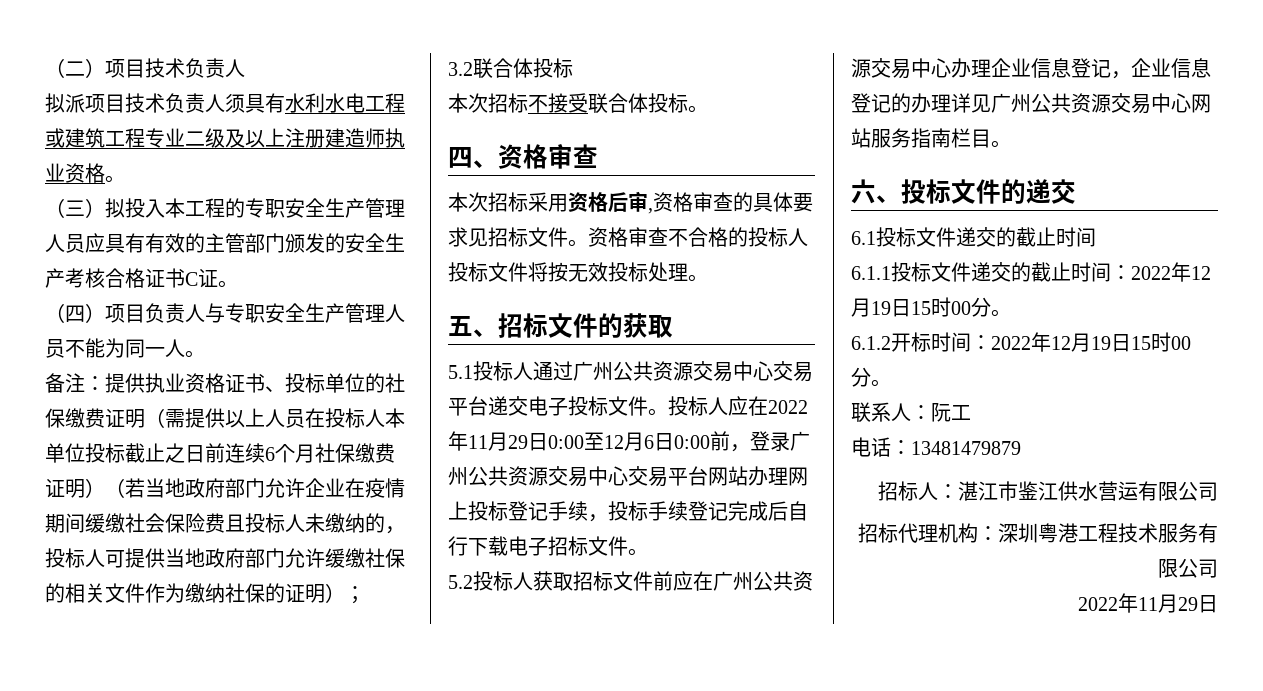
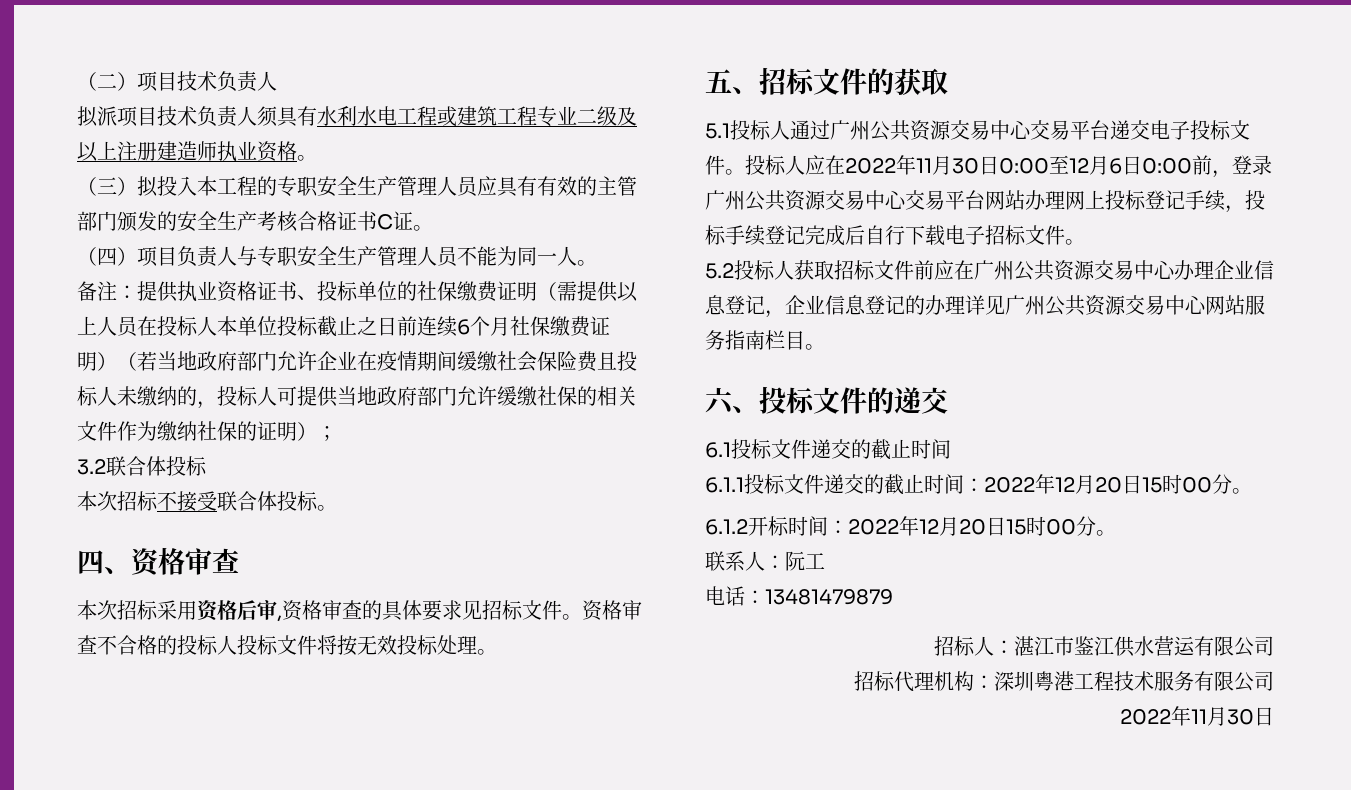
[508,435,528,449] 29 -> [952,158,979,174] 30
[871,301,891,315] 19 -> [1095,477,1122,493] 20
[1091,336,1111,350] 19 -> [959,519,986,535] 20
[1178,597,1198,611] 29 -> [1227,709,1254,725] 30

